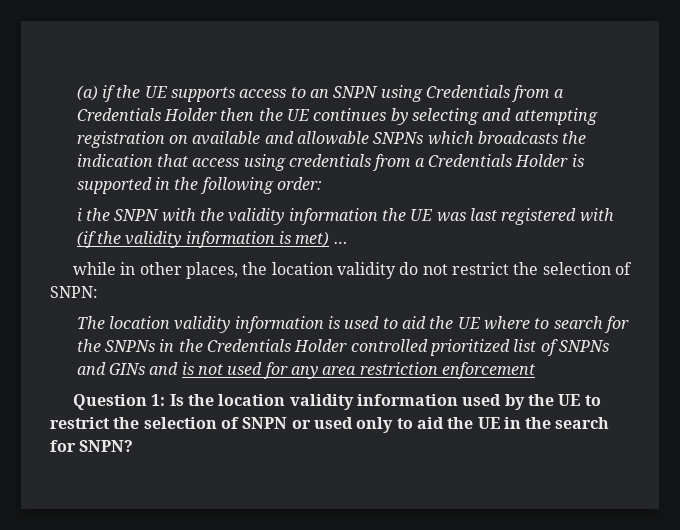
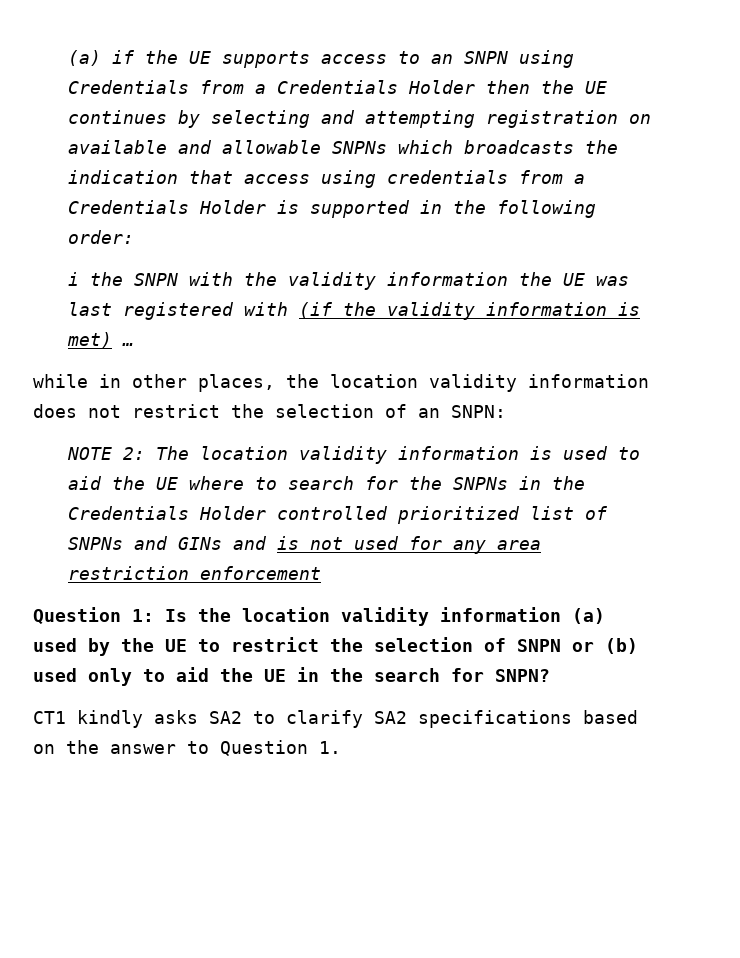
[399,262,419,275] do -> [528,374,649,388] [33,404,77,418] information does
(632, 268) none -> [418,408,440,418] an
(98, 292) none -> [67,447,146,460] NOTE 2:
(459, 400) none -> [572,608,605,624] (a)
(311, 424) none -> [605,638,638,654] (b)
(134, 446) none -> [33,710,638,728] [33,740,341,756] // CT1 kindly asks SA2 to clarify SA2 specifications based on the answer to Question 1.

